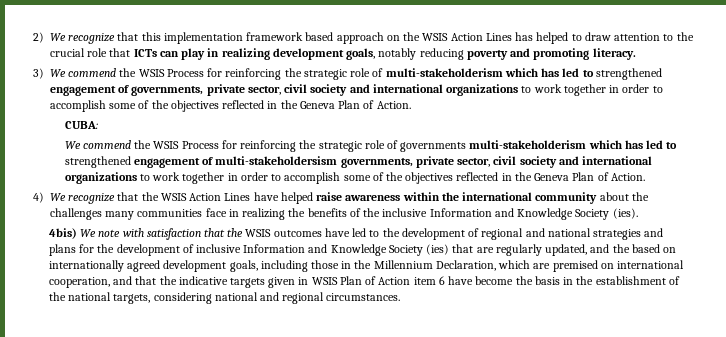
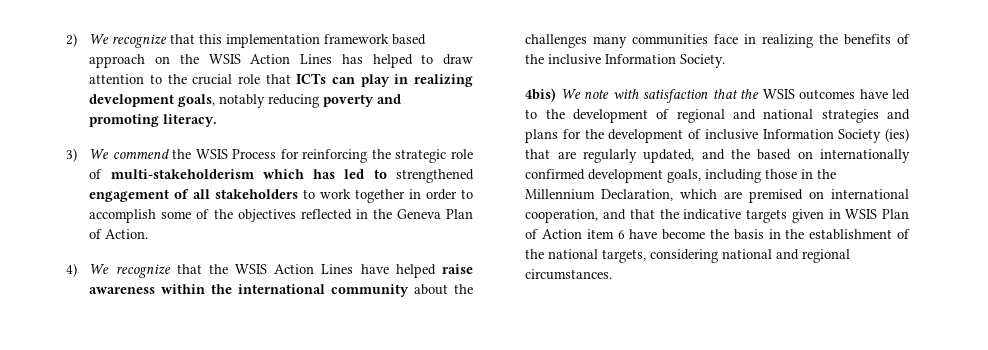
[131,84,663,96] [50,100,411,112] [64,121,98,129] [64,140,678,152] [64,156,652,168] [64,172,137,184] governments, private sector, civil society and international organizations to work together in order to accomplish some of the objectives reflected in the Geneva Plan of Action. // CUBA: // We commend the WSIS Process for reinforcing the strategic role of governments multi-stakeholderism which has led to strengthened engagement of multi-stakeholdersism governments, private sector, civil society and international organizations -> [193,189,299,199] all stakeholders
[494,208,638,220] and Knowledge Society (ies). -> [680,54,726,68] Society.
[308,244,387,256] and Knowledge -> (834, 134) none
[127,260,161,272] agreed -> [525,169,586,180] confirmed

